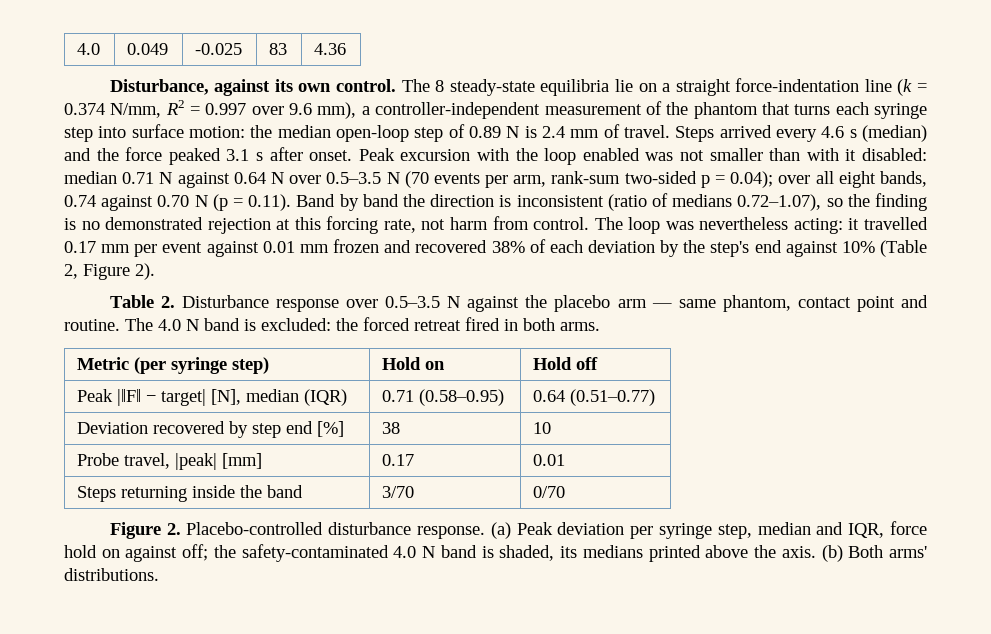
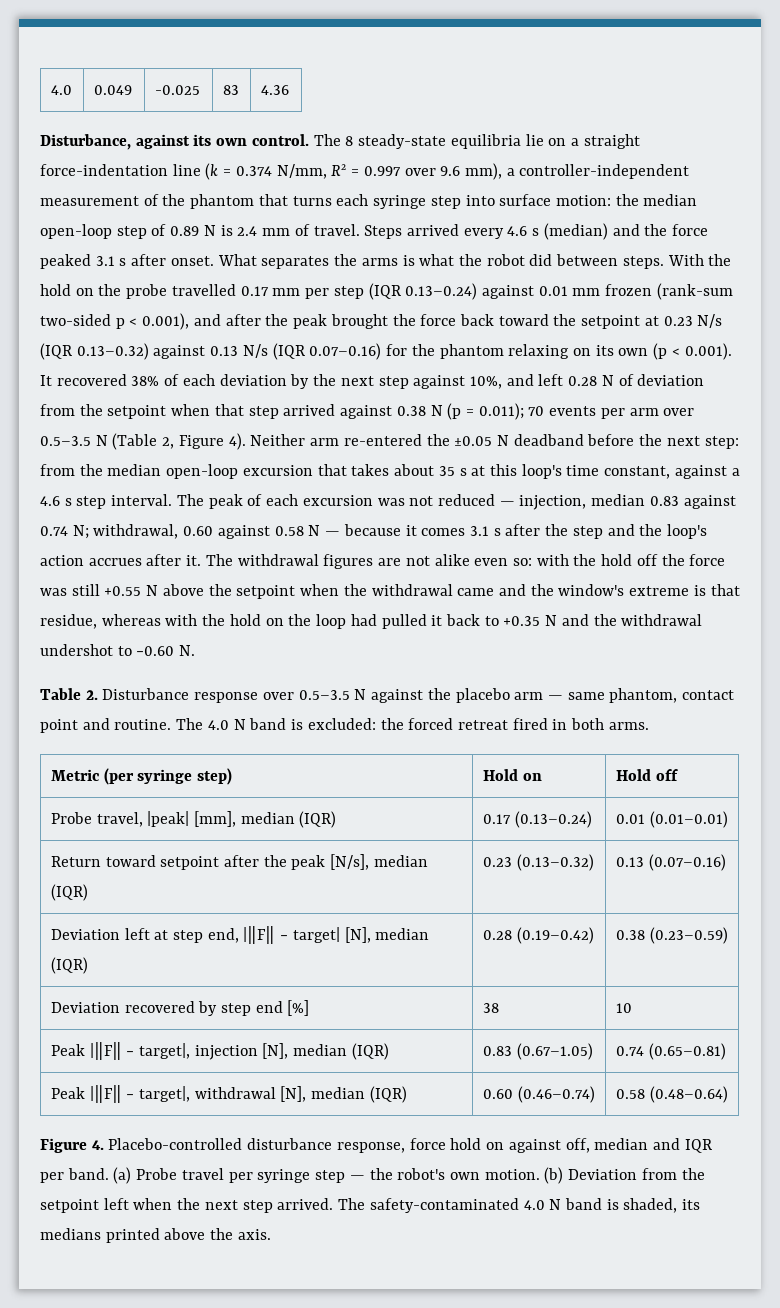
[358,148,928,165] [64,171,927,188] [64,193,928,211] [64,216,860,234] Peak excursion with the loop enabled was not smaller than with it disabled: median 0.71 N against 0.64 N over 0.5–3.5 N (70 events per arm, rank-sum two-sided p = 0.04); over all eight bands, 0.74 against 0.70 N (p = 0.11). Band by band the direction is inconsistent (ratio of medians 0.72–1.07), so the finding is no demonstrated rejection at this forcing rate, not harm from control. The loop was nevertheless acting: it -> [217,254,732,269] [40,284,168,299] What separates the arms is what the robot did between steps. With the hold on the probe
[162,242,203,253] event -> [333,283,478,300] step (IQR 0.13–0.24)
[384,240,412,253] and -> [656,283,733,300] [40,313,723,330] [40,343,732,360] [40,375,52,386] (rank-sum two-sided p < 0.001), and after the peak brought the force back toward the setpoint at 0.23 N/s (IQR 0.13–0.32) against 0.13 N/s (IQR 0.07–0.16) for the phantom relaxing on its own (p < 0.001). It
[710,240,927,257] [64,263,155,280] step's end against 10% (Table 2, Figure 2). -> [340,374,705,389] [40,403,695,420] [40,433,739,450] [40,464,740,479] [40,494,736,510] [40,524,708,539] [40,554,726,569] [40,584,740,599] [40,614,703,629] [40,644,196,656] next step against 10%, and left 0.28 N of deviation from the setpoint when that step arrived against 0.38 N (p = 0.011); 70 events per arm over 0.5–3.5 N (Table 2, Figure 4). Neither arm re-entered the ±0.05 N deadband before the next step: from the median open-loop excursion that takes about 35 s at this loop's time constant, against a 4.6 s step interval. The peak of each excursion was not reduced — injection, median 0.83 against 0.74 N; withdrawal, 0.60 against 0.58 N — because it comes 3.1 s after the step and the loop's action accrues after it. The withdrawal figures are not alike even so: with the hold off the force was still +0.55 N above the setpoint when the withdrawal came and the window's extreme is that residue, whereas with the hold on the loop had pulled it back to +0.35 N and the withdrawal undershot to −0.60 N.
[77,389,114,402] Peak -> [50,811,337,828] [482,811,592,828] [615,811,728,828] [50,854,428,870] [50,884,88,901] [482,854,594,871] [615,854,726,871] [50,928,239,943] Probe travel, |peak| [mm], median (IQR) | 0.17 (0.13–0.24) | 0.01 (0.01–0.01) // Return toward setpoint after the peak [N/s], median (IQR) | 0.23 (0.13–0.32) | 0.13 (0.07–0.16) // Deviation left at step end,
[382,389,505,406] [533,389,656,406] 0.71 (0.58–0.95) | 0.64 (0.51–0.77) -> [482,927,594,944] [615,927,728,944] 0.28 (0.19–0.42) | 0.38 (0.23–0.59)
[77,453,263,470] [382,454,415,466] [533,454,566,466] [77,485,304,502] [382,486,415,498] [533,486,566,498] [109,522,181,539] Probe travel, |peak| [mm] | 0.17 | 0.01 // Steps returning inside the band | 3/70 | 0/70 // Figure 2. -> [50,1042,389,1060] [482,1043,593,1060] [615,1043,726,1060] [50,1085,407,1103] [482,1086,595,1103] [615,1086,728,1103] [40,1138,104,1153] Peak |‖F‖ − target|, injection [N], median (IQR) | 0.83 (0.67–1.05) | 0.74 (0.65–0.81) // Peak |‖F‖ − target|, withdrawal [N], median (IQR) | 0.60 (0.46–0.74) | 0.58 (0.48–0.64) // Figure 4.
[416,521,927,539] [64,544,236,562] response. (a) Peak deviation per syringe step, median and IQR, force hold on against off; the -> [336,1138,712,1153] [40,1167,705,1184] [40,1198,366,1213] response, force hold on against off, median and IQR per band. (a) Probe travel per syringe step — the robot's own motion. (b) Deviation from the setpoint left when the next step arrived. The
[821,545,927,562] [64,568,159,581] (b) Both arms' distributions. -> (271, 1234) none

